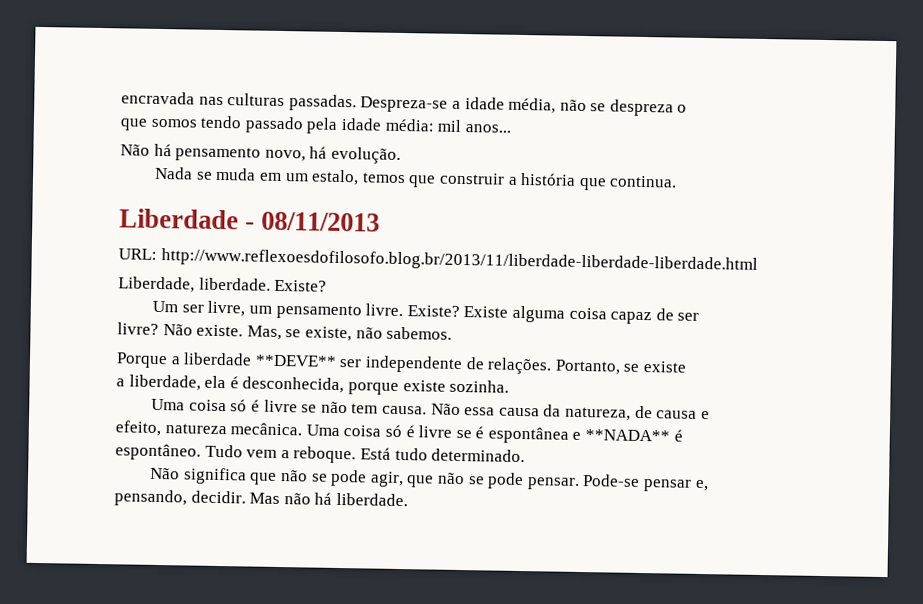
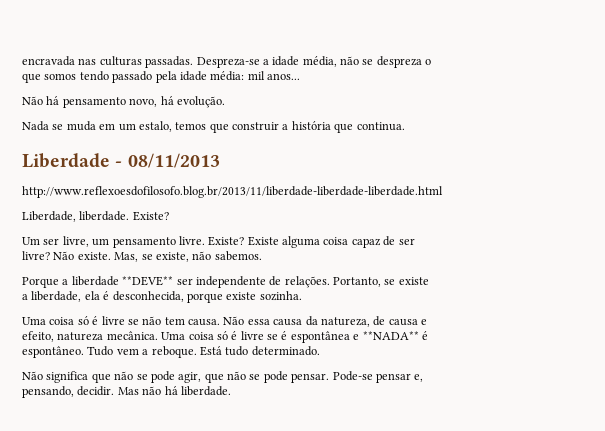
[118,248,157,260] URL: -> (220, 160) none

